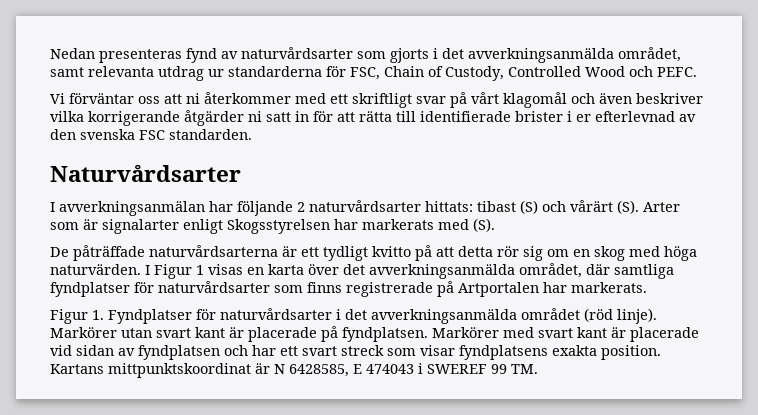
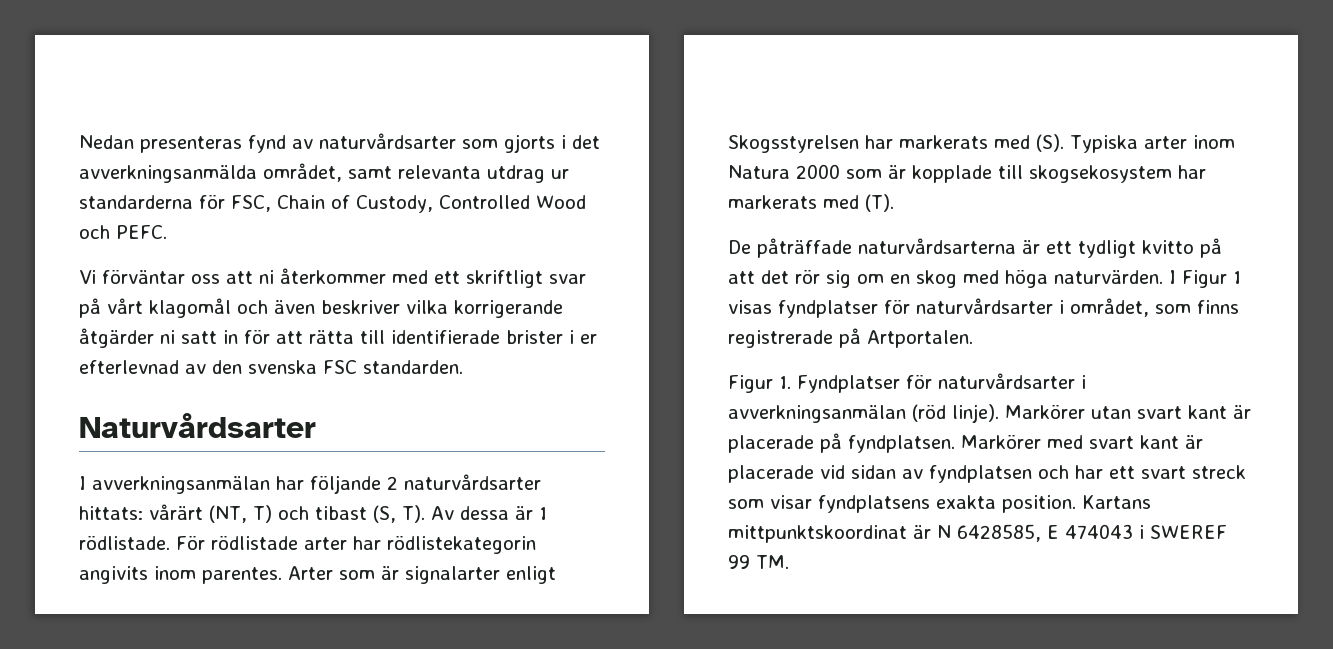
[477,200,639,214] tibast (S) och vårärt (S). -> [149,504,547,523] [79,535,536,554] [79,566,282,584] vårärt (NT, T) och tibast (S, T). Av dessa är 1 rödlistade. För rödlistade arter har rödlistekategorin angivits inom parentes.
(495, 225) none -> [1070,135,1235,153] [728,164,1206,183] [728,194,894,212] Typiska arter inom Natura 2000 som är kopplade till skogsekosystem har markerats med (T).
[458,246,493,257] detta -> [761,270,789,284] det
[247,263,674,279] en karta över det avverkningsanmälda området, där samtliga -> (772, 307) none
(270, 287) none -> [1059,298,1149,317] i området,
[458,282,647,297] Artportalen har markerats. -> [867,330,973,348] Artportalen.
[345,308,580,324] det avverkningsanmälda området -> [728,405,906,423] avverkningsanmälan

